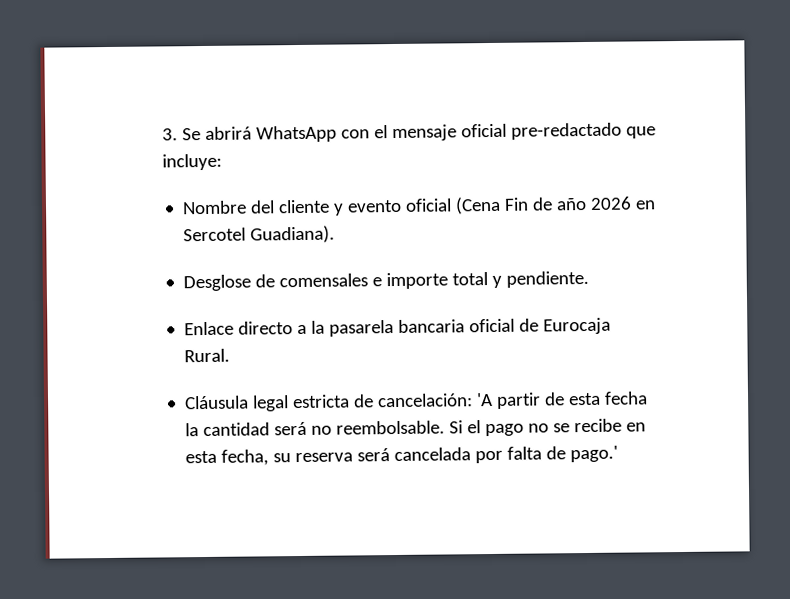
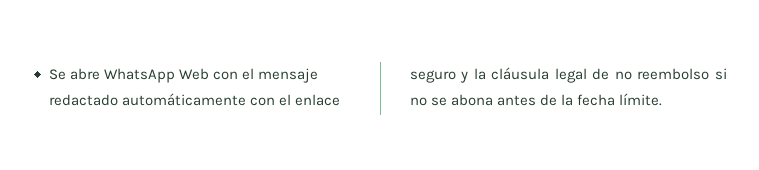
[161,122,656,143] [161,153,222,171] [181,196,656,216] [182,225,335,244] [182,270,589,292] [183,317,611,337] [183,348,230,363] [184,391,648,412] [184,418,646,437] [184,445,618,466] 3. Se abrirá WhatsApp con el mensaje oficial pre-redactado que incluye: // Nombre del cliente y evento oficial (Cena Fin de año 2026 en Sercotel Guadiana). // Desglose de comensales e importe total y pendiente. // Enlace directo a la pasarela bancaria oficial de Eurocaja Rural. // Cláusula legal estricta de cancelación: 'A partir de esta fecha la cantidad será no reembolsable. Si el pago no se recibe en esta fecha, su reserva será cancelada por falta de pago.' -> [48,68,318,83] [48,93,340,106] [409,67,727,83] [409,93,662,106] Se abre WhatsApp Web con el mensaje redactado automáticamente con el enlace seguro y la cláusula legal de no reembolso si no se abona antes de la fecha límite.

